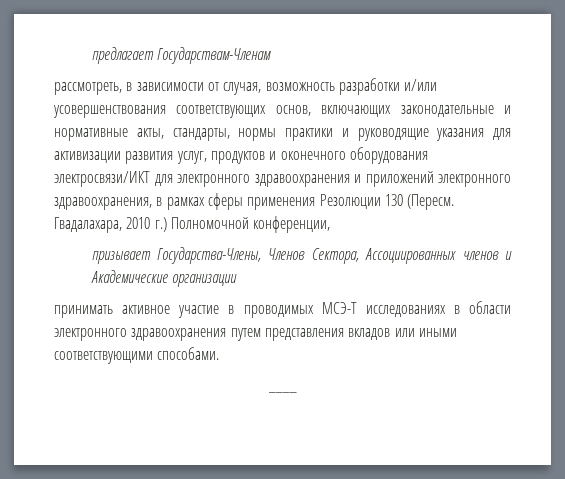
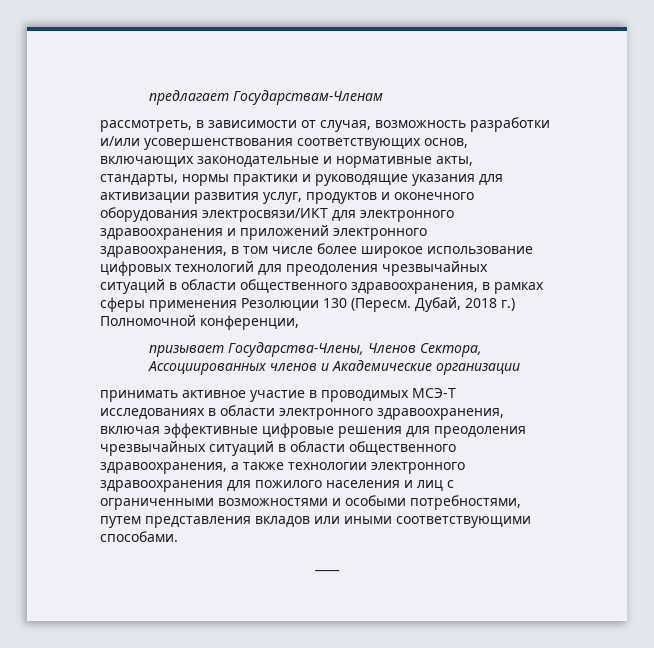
(163, 201) none -> [243,243,533,258] [100,261,488,276] [100,279,490,294] том числе более широкое использование цифровых технологий для преодоления чрезвычайных ситуаций в области общественного здравоохранения, в
[54,217,151,233] Гвадалахара, 2010 -> [415,297,497,312] Дубай, 2018
[131,328,227,341] здравоохранения -> [377,408,504,420] [100,423,526,438] [100,441,456,456] [100,462,465,474] [100,480,454,492] [100,495,521,510] здравоохранения, включая эффективные цифровые решения для преодоления чрезвычайных ситуаций в области общественного здравоохранения, а также технологии электронного здравоохранения для пожилого населения и лиц с ограниченными возможностями и особыми потребностями,

